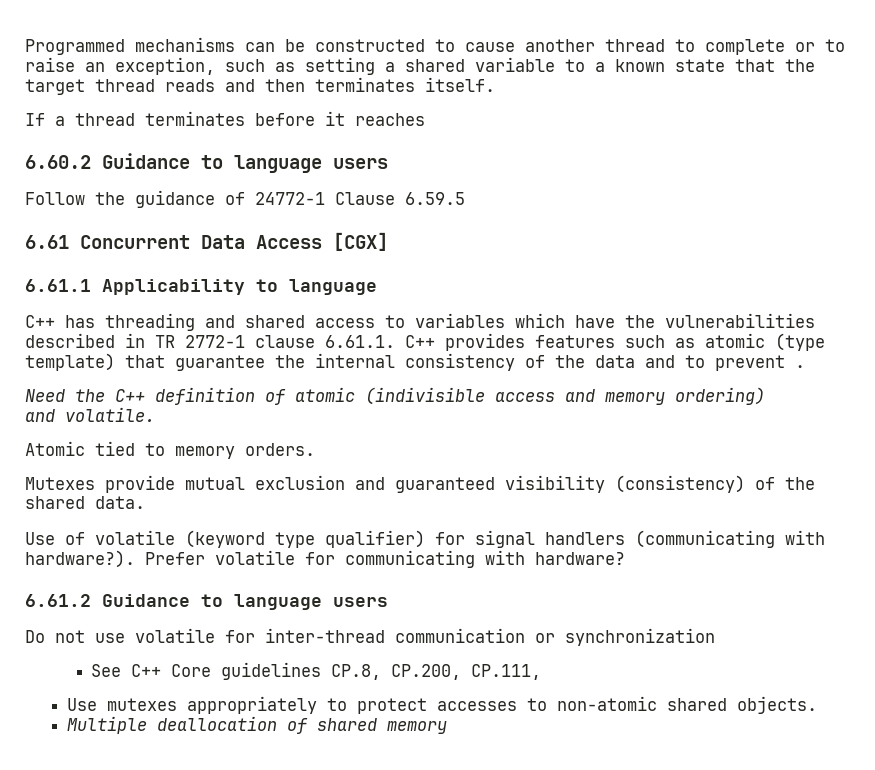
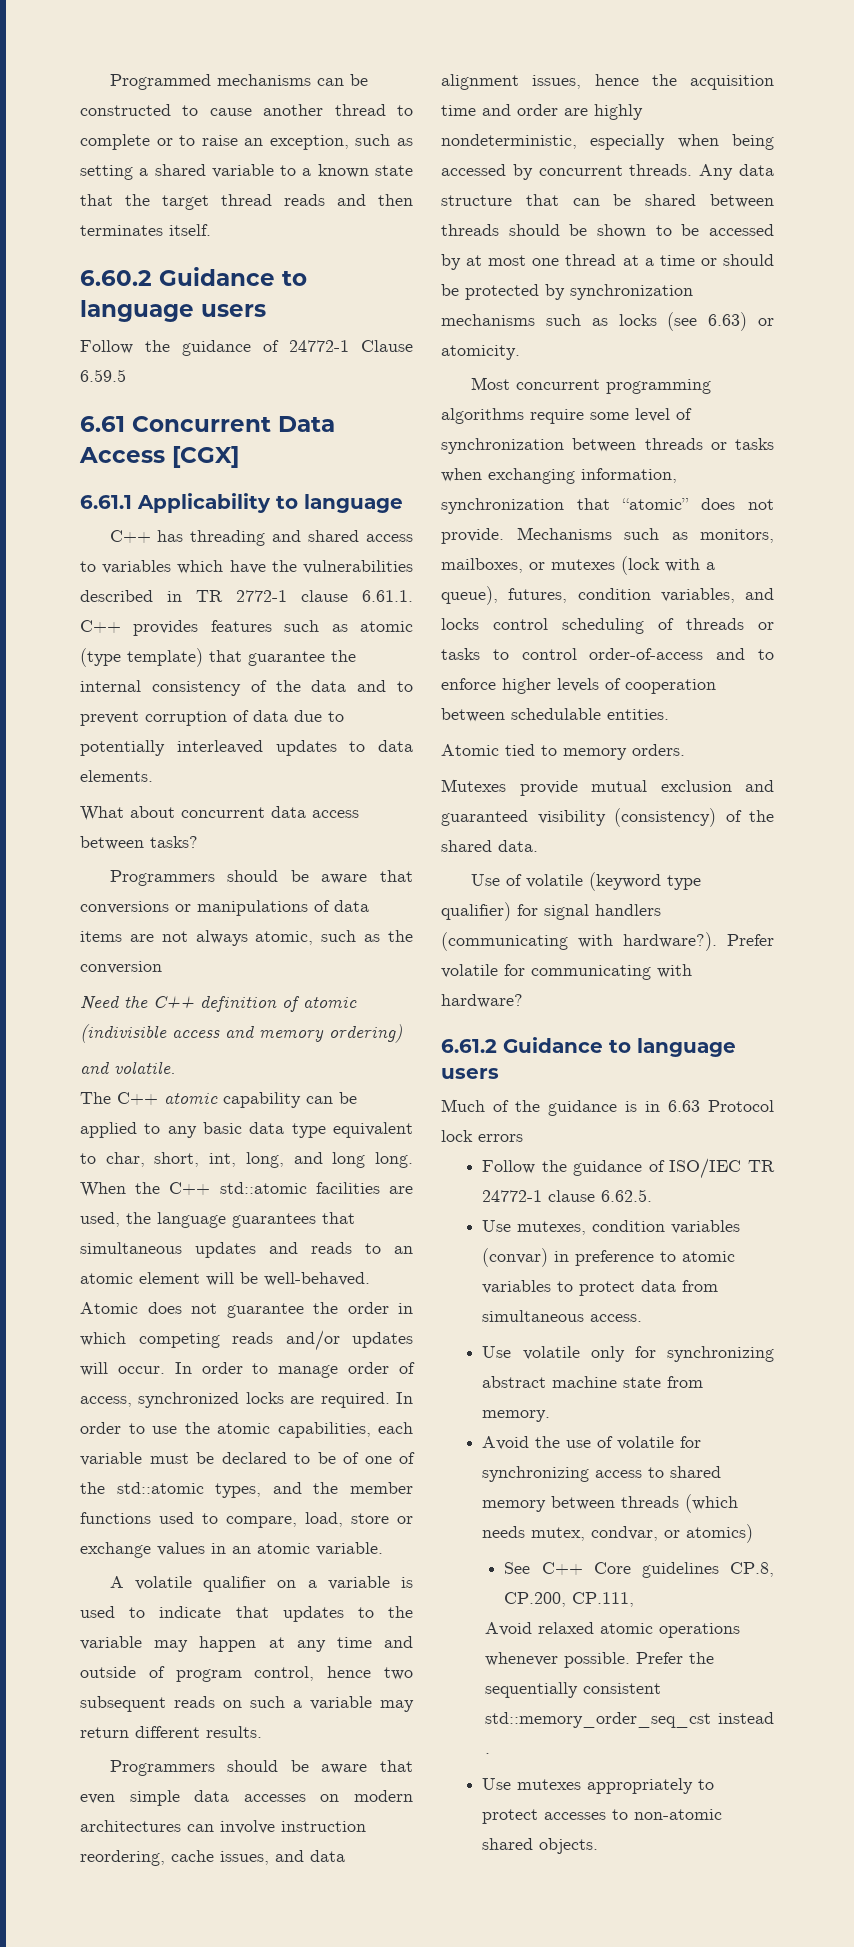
[25,111,425,126] // If a thread terminates before it reaches -> (211, 230) none
[795,365,805,368] . -> [145,710,344,726] [80,740,413,756] [80,770,153,782] [80,806,359,821] [80,836,198,850] [109,870,413,886] [80,900,369,916] [80,930,413,946] [80,961,162,974] corruption of data due to potentially interleaved updates to data elements. // What about concurrent data access between tasks? // Programmers should be aware that conversions or manipulations of data items are not always atomic, such as the conversion
(155, 414) none -> [80,1092,357,1108] [80,1122,413,1138] [80,1152,414,1168] [80,1182,413,1197] [80,1212,355,1228] [80,1242,413,1258] [80,1272,370,1286] [80,1302,413,1318] [80,1330,413,1351] [80,1362,415,1378] [80,1392,413,1408] [80,1422,413,1438] [80,1452,415,1466] [80,1482,413,1498] [80,1512,413,1528] [80,1542,383,1558] [109,1576,414,1592] [80,1606,413,1622] [80,1636,413,1652] [80,1666,414,1682] [80,1696,414,1712] [80,1726,262,1738] [109,1760,413,1776] [80,1790,413,1806] [80,1820,366,1834] [80,1850,345,1866] [441,74,774,90] [441,104,643,120] [441,134,774,150] [441,164,774,180] [441,194,774,208] [441,224,774,238] [441,254,774,270] [441,284,693,300] [441,312,774,331] [441,345,520,360] [470,377,711,394] [441,408,692,424] [441,438,774,454] [441,468,677,484] [441,498,774,514] [441,527,774,544] [441,556,715,575] [441,586,774,605] [441,618,774,634] [441,648,774,660] [441,678,716,694] [441,708,669,722] // The C++ atomic capability can be applied to any basic data type equivalent to char, short, int, long, and long long. When the C++ std::atomic facilities are used, the language guarantees that simultaneous updates and reads to an atomic element will be well-behaved. Atomic does not guarantee the order in which competing reads and/or updates will occur. In order to manage order of access, synchronized locks are required. In order to use the atomic capabilities, each variable must be declared to be of one of the std::atomic types, and the member functions used to compare, load, store or exchange values in an atomic variable. // A volatile qualifier on a variable is used to indicate that updates to the variable may happen at any time and outside of program control, hence two subsequent reads on such a variable may return different results. // Programmers should be aware that even simple data accesses on modern architectures can involve instruction reordering, cache issues, and data alignment issues, hence the acquisition time and order are highly nondeterministic, especially when being accessed by concurrent threads. Any data structure that can be shared between threads should be shown to be accessed by at most one thread at a time or should be protected by synchronization mechanisms such as locks (see 6.63) or atomicity. // Most concurrent programming algorithms require some level of synchronization between threads or tasks when exchanging information, synchronization that “atomic” does not provide. Mechanisms such as monitors, mailboxes, or mutexes (lock with a queue), futures, condition variables, and locks control scheduling of threads or tasks to control order-of-access and to enforce higher levels of cooperation between schedulable entities.
[25,628,715,646] Do not use volatile for inter-thread communication or synchronization -> [441,1099,774,1116] [441,1130,523,1142] [482,1158,775,1179] [482,1189,653,1202] [482,1220,741,1235] [482,1248,736,1267] [482,1280,719,1296] [482,1310,643,1322] [482,1346,774,1362] [482,1376,704,1388] [482,1410,551,1422] [482,1436,702,1450] [482,1466,722,1482] [482,1494,739,1513] [482,1524,754,1543] Much of the guidance is in 6.63 Protocol lock errors // Follow the guidance of ISO/IEC TR 24772-1 clause 6.62.5. // Use mutexes, condition variables (convar) in preference to atomic variables to protect data from simultaneous access. // Use volatile only for synchronizing abstract machine state from memory. // Avoid the use of volatile for synchronizing access to shared memory between threads (which needs mutex, condvar, or atomics)
(542, 672) none -> [485,1622,741,1638] [485,1652,715,1668] [485,1682,662,1698] [485,1712,774,1728] [485,1753,491,1754] // Avoid relaxed atomic operations whenever possible. Prefer the sequentially consistent std::memory_order_seq_cst instead .
[67,716,448,734] // Multiple deallocation of shared memory -> (599, 1846) none

